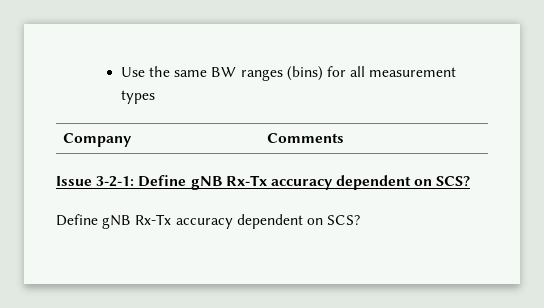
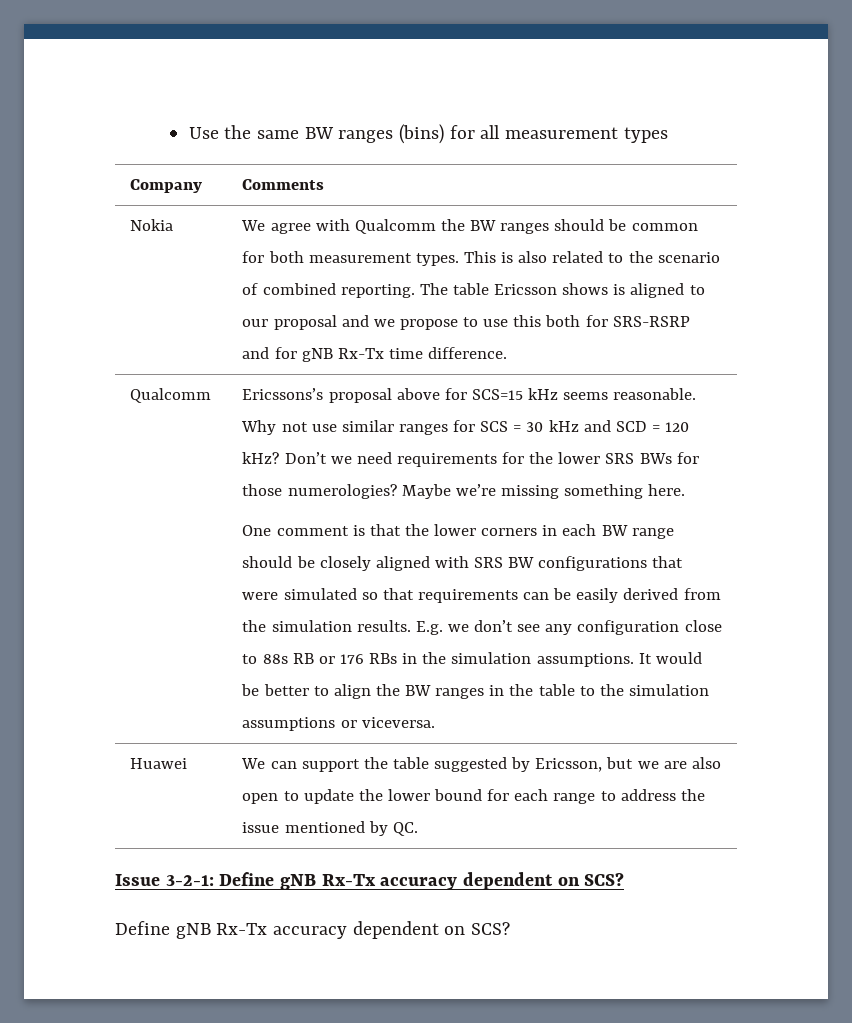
(344, 138) none -> [130,219,174,231] [241,219,698,234] [242,251,720,266] [242,283,705,298] [242,315,690,330] [242,347,508,362] [130,388,212,403] [242,388,697,403] [241,420,690,435] [242,452,699,467] [242,484,686,499] [242,524,674,539] [242,556,684,571] [242,588,721,603] [242,620,722,635] [242,652,702,667] [241,684,709,699] [242,717,435,731] [130,758,188,769] [241,757,721,772] [242,789,705,804] [242,821,418,836] // Nokia | We agree with Qualcomm the BW ranges should be common for both measurement types. This is also related to the scenario of combined reporting. The table Ericsson shows is aligned to our proposal and we propose to use this both for SRS-RSRP and for gNB Rx-Tx time difference. // Qualcomm | Ericssons’s proposal above for SCS=15 kHz seems reasonable. Why not use similar ranges for SCS = 30 kHz and SCD = 120 kHz? Don’t we need requirements for the lower SRS BWs for those numerologies? Maybe we’re missing something here. // One comment is that the lower corners in each BW range should be closely aligned with SRS BW configurations that were simulated so that requirements can be easily derived from the simulation results. E.g. we don’t see any configuration close to 88s RB or 176 RBs in the simulation assumptions. It would be better to align the BW ranges in the table to the simulation assumptions or viceversa. // Huawei | We can support the table suggested by Ericsson, but we are also open to update the lower bound for each range to address the issue mentioned by QC.

